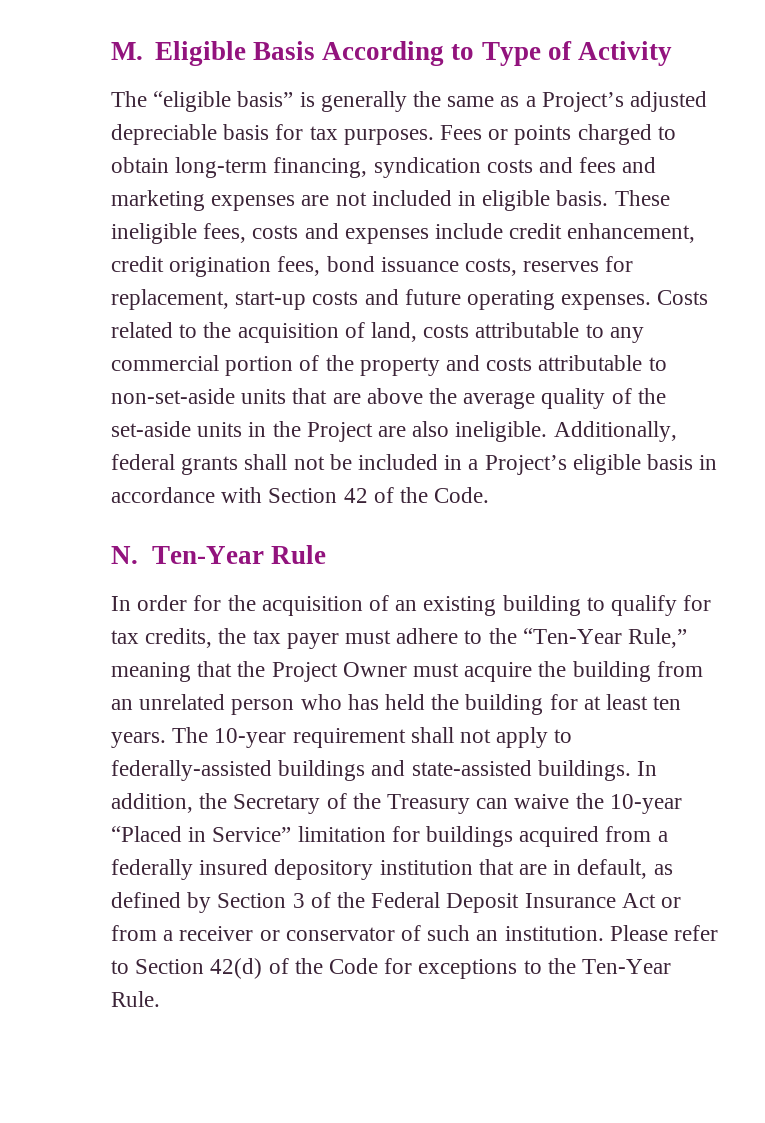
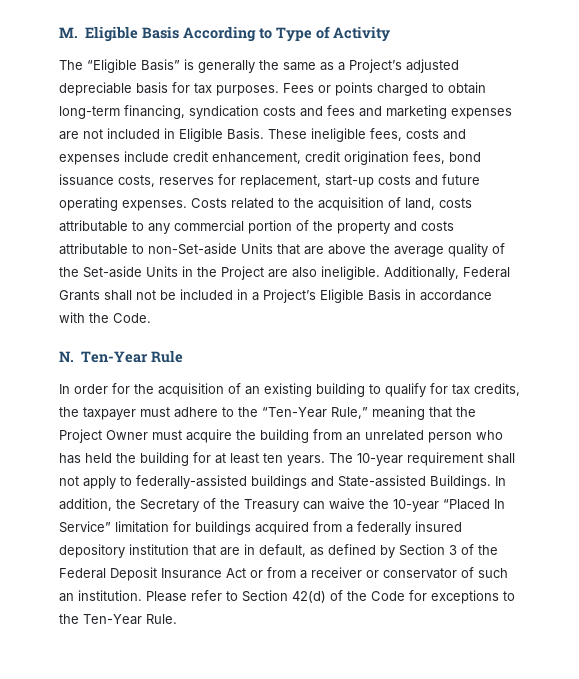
[153,91,294,112] “eligible basis” -> [87,59,180,73] “Eligible Basis”
[482,190,609,211] eligible basis. -> [179,128,264,142] Eligible Basis.
[111,388,287,404] non-set-aside units -> [148,243,273,255] non-Set-aside Units
[111,421,243,437] set-aside units -> [83,266,178,278] Set-aside Units
[111,454,239,475] federal grants -> [463,267,510,278] [59,290,100,301] Federal Grants
[572,454,694,475] eligible basis -> [320,289,401,303] Eligible Basis
[268,487,394,503] Section 42 of -> (85, 317) none
[252,630,339,649] tax payer -> [83,407,136,420] taxpayer
[411,760,631,781] state-assisted buildings. -> [338,475,491,489] State-assisted Buildings.
[188,827,207,842] in -> [494,499,505,509] In

